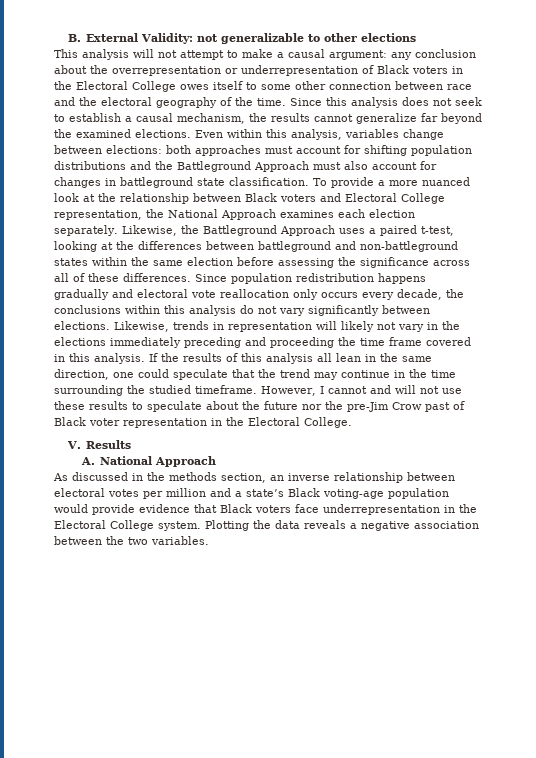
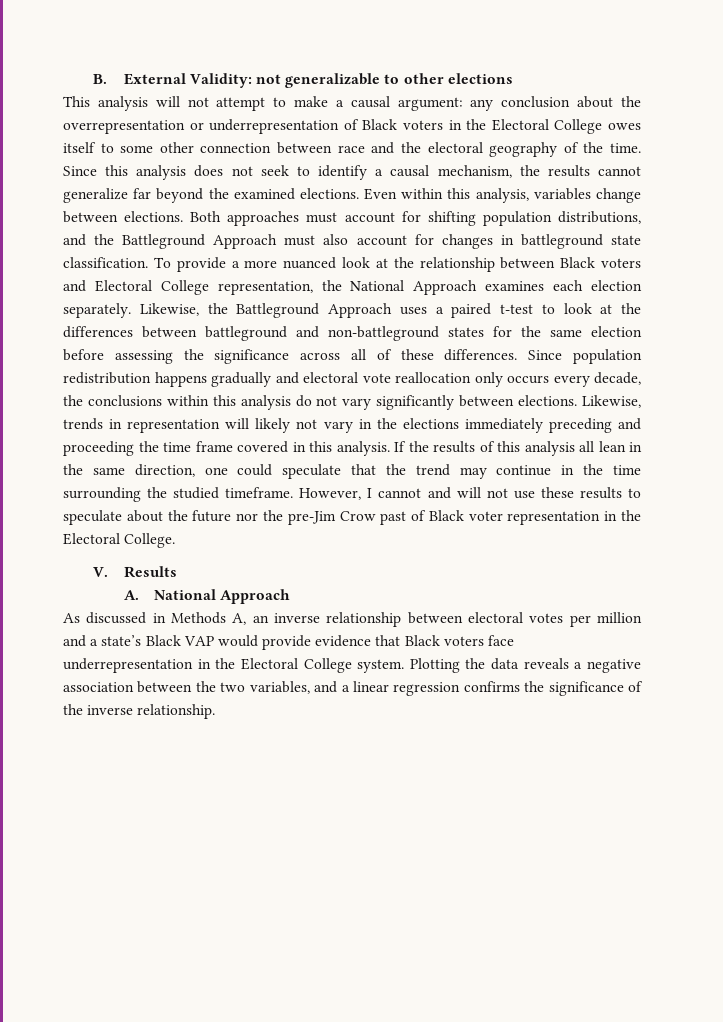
[69,113,121,122] establish -> [318,165,368,180] identify
[106,145,191,154] elections: both -> [124,211,222,222] elections. Both
[54,161,126,170] distributions -> [558,211,642,224] distributions,
[420,226,454,236] [54,241,97,252] t-test, looking -> [500,303,592,314] t-test to look
[92,257,127,266] within -> [493,326,512,337] for
[147,472,266,483] the methods section, -> [171,612,247,625] Methods A,
[323,488,449,499] voting-age population -> [183,636,214,646] VAP
[151,536,209,545] variables. -> [249,681,644,696] [63,704,216,719] variables, and a linear regression confirms the significance of the inverse relationship.

